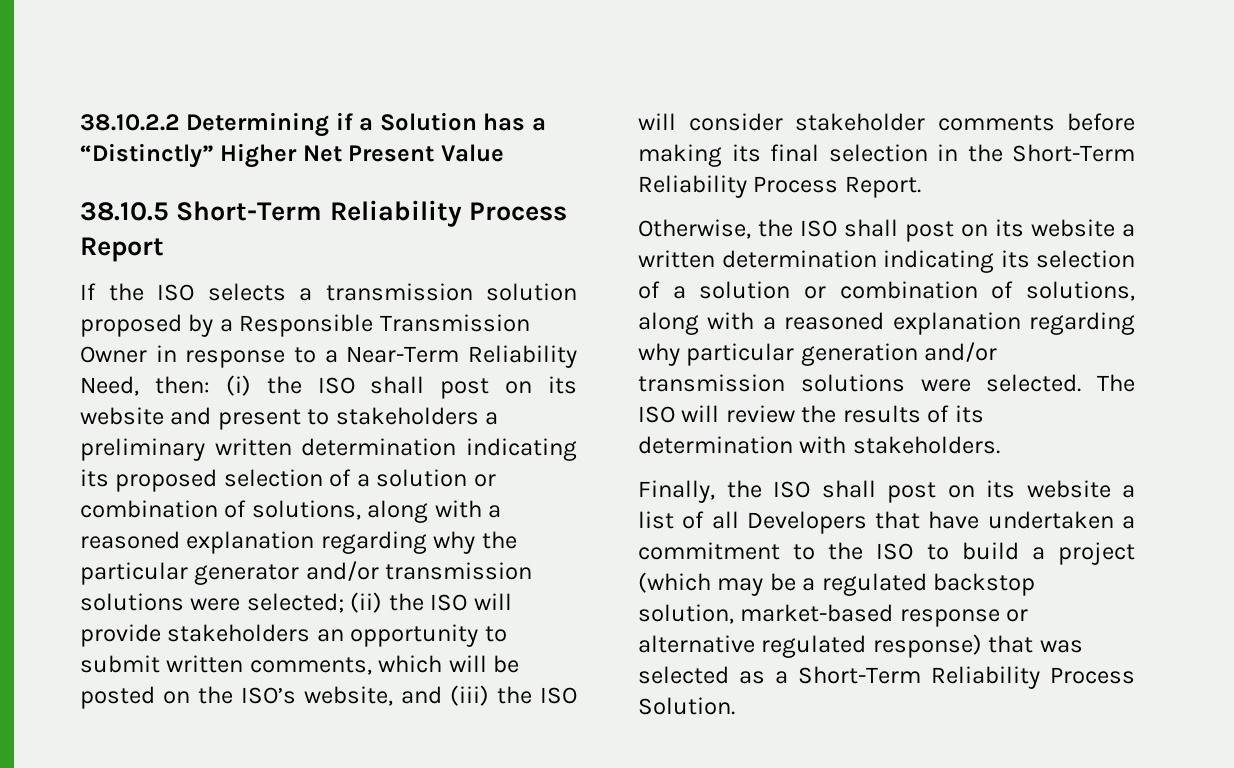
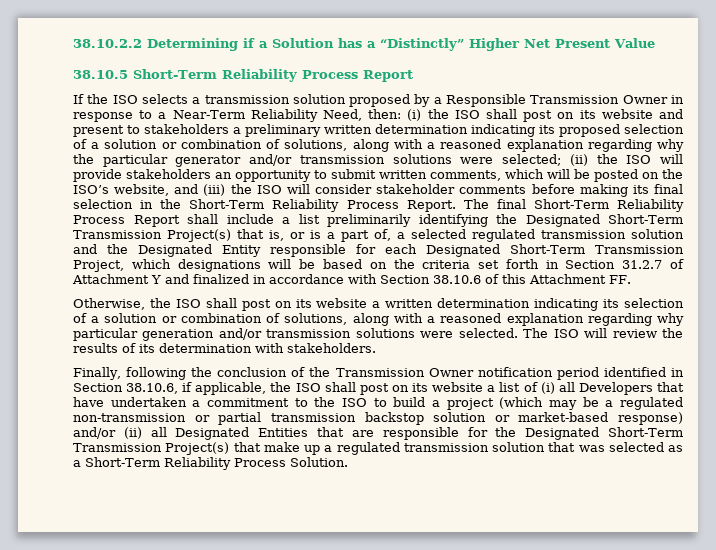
(921, 187) none -> [463,199,685,212] [73,214,683,227] [73,229,684,242] [73,244,684,257] [73,259,684,272] [72,274,631,284] The final Short-Term Reliability Process Report shall include a list preliminarily identifying the Designated Short-Term Transmission Project(s) that is, or is a part of, a selected regulated transmission solution and the Designated Entity responsible for each Designated Short-Term Transmission Project, which designations will be based on the criteria set forth in Section 31.2.7 of Attachment Y and finalized in accordance with Section 38.10.6 of this Attachment FF.
(715, 491) none -> [126,367,684,380] [73,382,267,395] following the conclusion of the Transmission Owner notification period identified in Section 38.10.6, if applicable,
(705, 520) none -> [540,382,555,394] (i)
[933,573,1036,596] [638,604,1029,627] [638,634,982,658] backstop solution, market-based response or alternative regulated response) -> [73,412,683,425] [73,427,683,440] [73,442,545,455] non-transmission or partial transmission backstop solution or market-based response) and/or (ii) all Designated Entities that are responsible for the Designated Short-Term Transmission Project(s) that make up a regulated transmission solution

